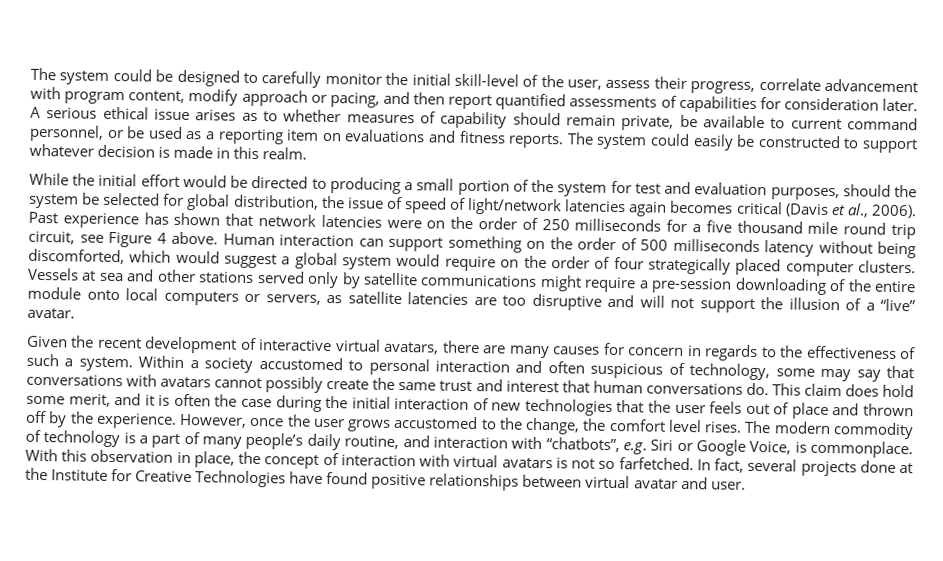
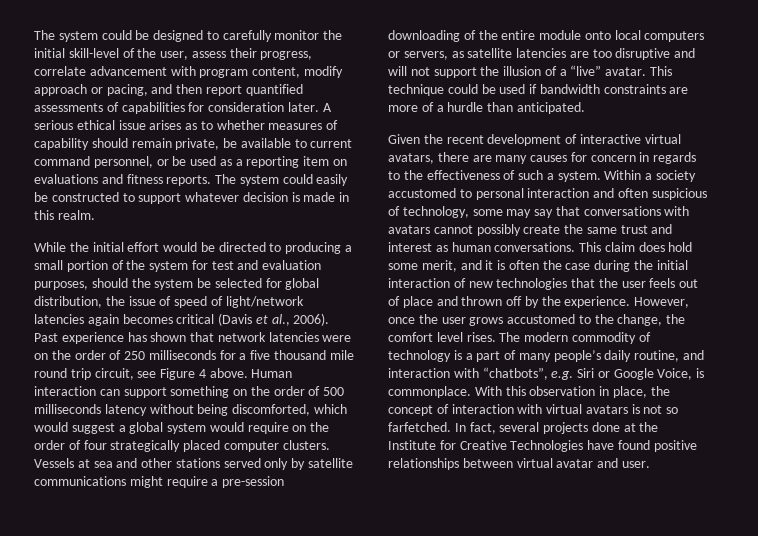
(75, 313) none -> [650,66,673,76] [388,84,689,96] [388,102,585,114] This technique could be used if bandwidth constraints are more of a hurdle than anticipated.
[561,380,769,396] that human conversations do. -> [435,242,576,252] as human conversations.

